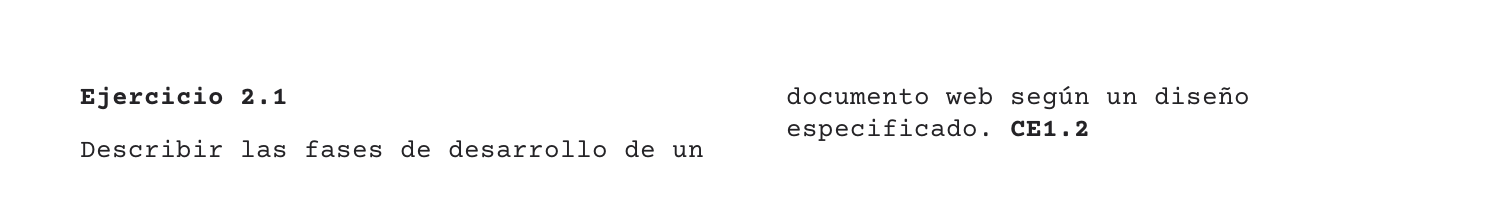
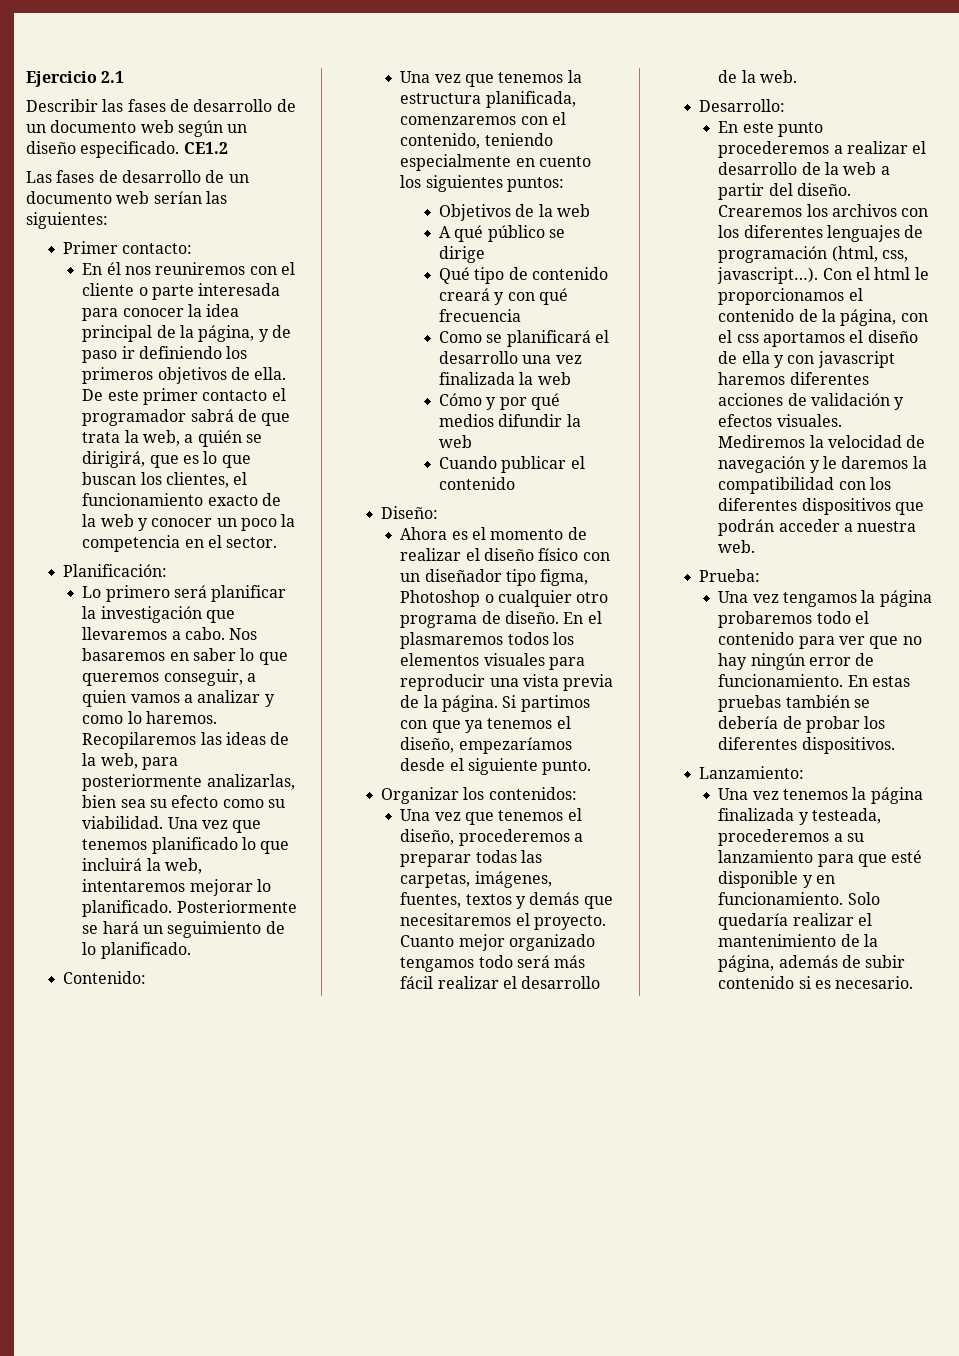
(1090, 128) none -> [26,170,249,183] [26,191,227,204] [26,212,108,229] [62,241,193,254] [82,262,295,275] [82,283,281,300] [82,304,240,321] [82,325,291,342] [82,346,248,363] [82,367,287,384] [82,388,286,405] [82,409,291,426] [82,430,262,447] [82,451,251,468] [82,472,248,488] [82,493,282,506] [82,514,296,531] [82,535,278,552] [62,564,167,577] [82,585,287,602] [82,606,236,623] [82,627,258,640] [82,648,288,665] [82,669,257,686] [82,690,275,707] [82,711,218,724] [82,732,290,749] [82,753,179,770] [82,774,295,791] [82,795,285,808] [82,816,262,833] [82,837,290,854] [82,858,203,874] [82,879,272,896] [82,900,297,917] [82,921,285,938] [82,942,191,959] [62,971,146,984] [400,70,582,87] [400,91,576,108] [400,112,567,125] [400,133,553,149] [400,154,592,171] [400,175,565,192] [439,204,591,221] [439,225,566,242] [439,246,486,263] [439,267,609,284] [439,288,569,305] [439,309,522,322] [439,330,610,347] [439,351,582,364] [439,372,571,385] [439,393,561,410] [439,414,581,427] [439,435,473,448] [439,456,585,473] [439,477,516,490] [380,506,438,519] [400,527,587,540] [400,548,610,561] [400,569,589,586] [400,590,609,607] [400,611,602,628] [400,632,575,649] [400,653,586,670] [400,674,614,691] [400,695,590,712] [400,716,571,733] [400,737,572,754] [400,758,592,775] [380,787,577,804] [400,808,582,825] [400,829,584,846] [400,850,543,867] [400,871,552,888] [400,892,613,909] [400,913,607,930] [400,934,596,951] [400,955,586,972] [400,976,601,989] [718,70,798,83] [698,99,785,112] [718,121,824,137] [718,141,927,158] [718,162,890,175] [718,183,852,200] [718,204,929,217] [718,225,924,242] [718,246,909,263] [717,267,929,284] [718,288,863,305] [718,309,928,326] [718,330,918,347] [718,351,895,368] [718,372,869,385] [718,393,905,410] [718,414,842,427] [718,435,926,448] [718,456,927,473] [718,477,892,494] [718,498,925,515] [718,519,917,536] [718,540,756,553] [698,569,760,582] [718,590,932,607] [718,611,870,628] [718,632,922,649] [718,653,875,670] [718,674,911,687] [718,695,871,712] [718,716,886,733] [718,737,895,754] [698,766,804,779] [718,787,923,804] [718,808,882,825] [718,829,865,846] [718,850,923,867] [718,871,836,888] [718,892,880,905] [718,913,873,930] [718,934,879,947] [718,955,906,972] [718,976,914,989] // Las fases de desarrollo de un documento web serían las siguientes: // Primer contacto: // En él nos reuniremos con el cliente o parte interesada para conocer la idea principal de la página, y de paso ir definiendo los primeros objetivos de ella. De este primer contacto el programador sabrá de que trata la web, a quién se dirigirá, que es lo que buscan los clientes, el funcionamiento exacto de la web y conocer un poco la competencia en el sector. // Planificación: // Lo primero será planificar la investigación que llevaremos a cabo. Nos basaremos en saber lo que queremos conseguir, a quien vamos a analizar y como lo haremos. Recopilaremos las ideas de la web, para posteriormente analizarlas, bien sea su efecto como su viabilidad. Una vez que tenemos planificado lo que incluirá la web, intentaremos mejorar lo planificado. Posteriormente se hará un seguimiento de lo planificado. // Contenido: // Una vez que tenemos la estructura planificada, comenzaremos con el contenido, teniendo especialmente en cuento los siguientes puntos: // Objetivos de la web // A qué público se dirige // Qué tipo de contenido creará y con qué frecuencia // Como se planificará el desarrollo una vez finalizada la web // Cómo y por qué medios difundir la web // Cuando publicar el contenido // Diseño: // Ahora es el momento de realizar el diseño físico con un diseñador tipo figma, Photoshop o cualquier otro programa de diseño. En el plasmaremos todos los elementos visuales para reproducir una vista previa de la página. Si partimos con que ya tenemos el diseño, empezaríamos desde el siguiente punto. // Organizar los contenidos: // Una vez que tenemos el diseño, procederemos a preparar todas las carpetas, imágenes, fuentes, textos y demás que necesitaremos el proyecto. Cuanto mejor organizado tengamos todo será más fácil realizar el desarrollo de la web. // Desarrollo: // En este punto procederemos a realizar el desarrollo de la web a partir del diseño. Crearemos los archivos con los diferentes lenguajes de programación (html, css, javascript…). Con el html le proporcionamos el contenido de la página, con el css aportamos el diseño de ella y con javascript haremos diferentes acciones de validación y efectos visuales. Mediremos la velocidad de navegación y le daremos la compatibilidad con los diferentes dispositivos que podrán acceder a nuestra web. // Prueba: // Una vez tengamos la página probaremos todo el contenido para ver que no hay ningún error de funcionamiento. En estas pruebas también se debería de probar los diferentes dispositivos. // Lanzamiento: // Una vez tenemos la página finalizada y testeada, procederemos a su lanzamiento para que esté disponible y en funcionamiento. Solo quedaría realizar el mantenimiento de la página, además de subir contenido si es necesario.

